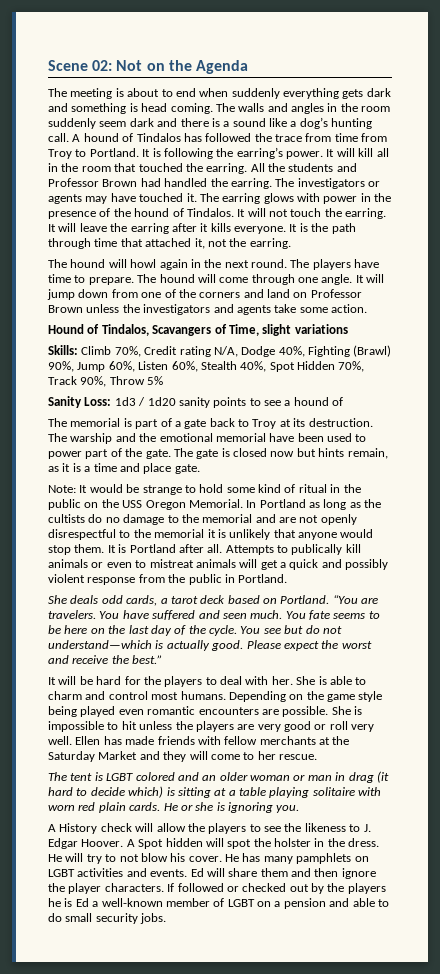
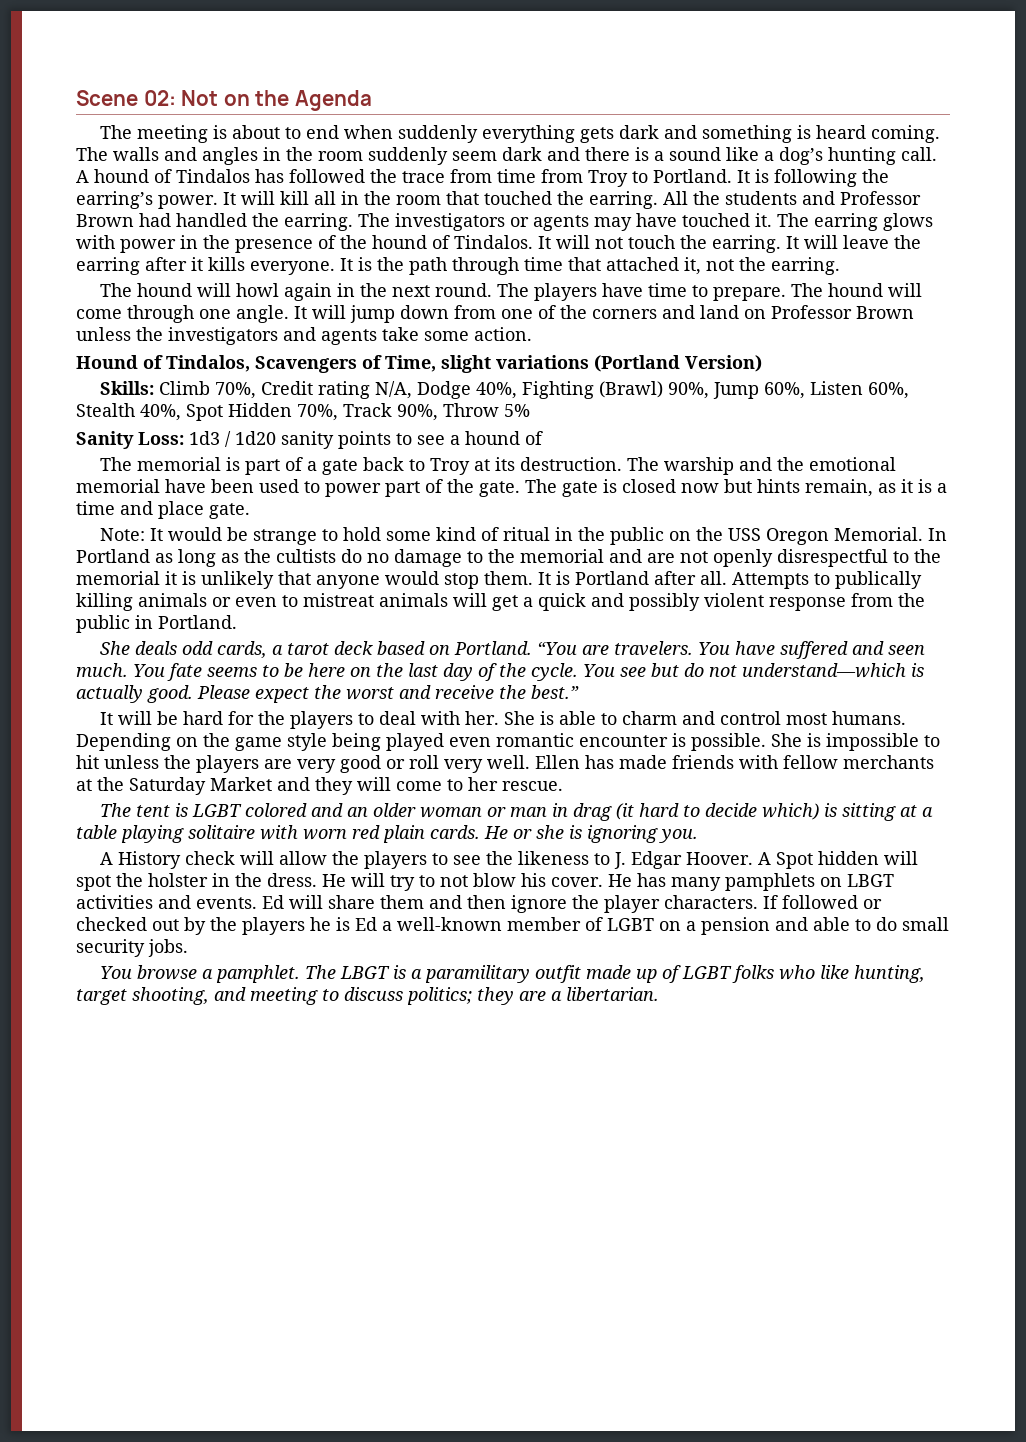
[141,103,168,112] head -> [816,125,867,139] heard
[152,325,212,336] Scavangers -> [255,356,357,373] Scavengers
(348, 329) none -> [594,355,762,372] (Portland Version)
[345,544,361,553] kill -> [76,593,133,611] killing
[198,707,279,715] encounters are -> [579,733,686,747] encounter is
[48,869,75,877] LGBT -> [847,874,894,887] LBGT
(167, 918) none -> [100,965,926,983] [76,987,659,1005] // You browse a pamphlet. The LBGT is a paramilitary outfit made up of LGBT folks who like hunting, target shooting, and meeting to discuss politics; they are a libertarian.

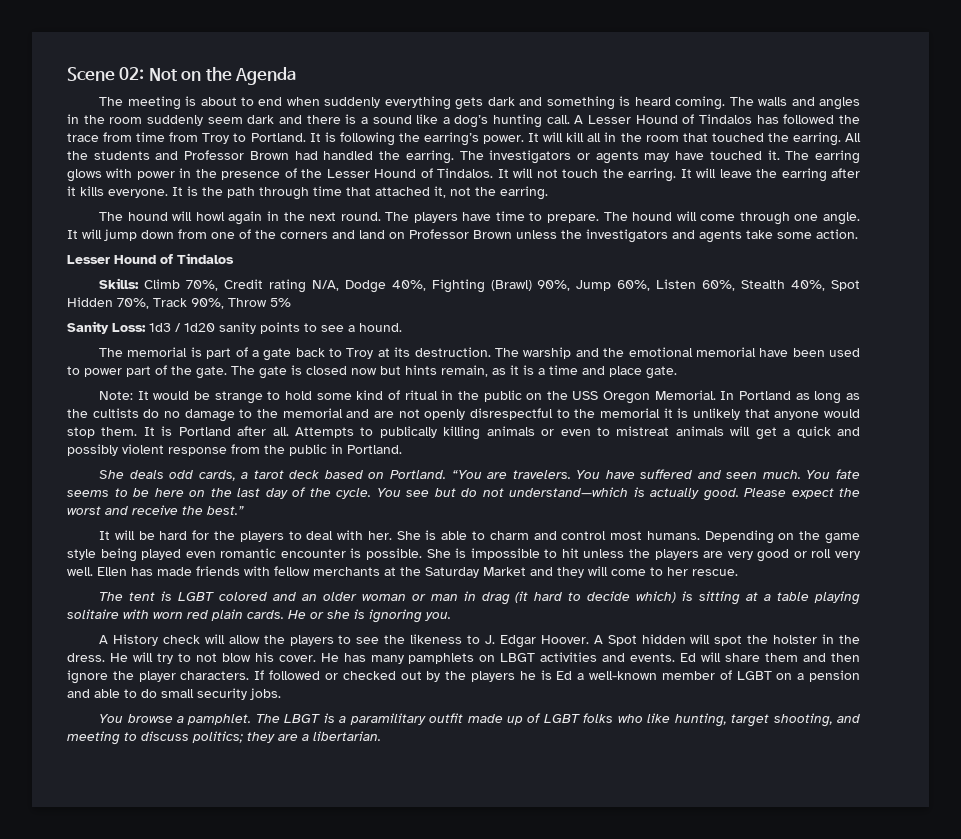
[94,169,149,183] hound -> [588,115,678,124] Lesser Hound
[372,235,427,249] hound -> [326,169,417,178] Lesser Hound
[76,355,762,373] Hound of Tindalos, Scavengers of Time, slight variations (Portland Version) -> [67,253,234,264] Lesser Hound of Tindalos
[465,431,543,445] hound of -> [359,323,402,332] hound.

